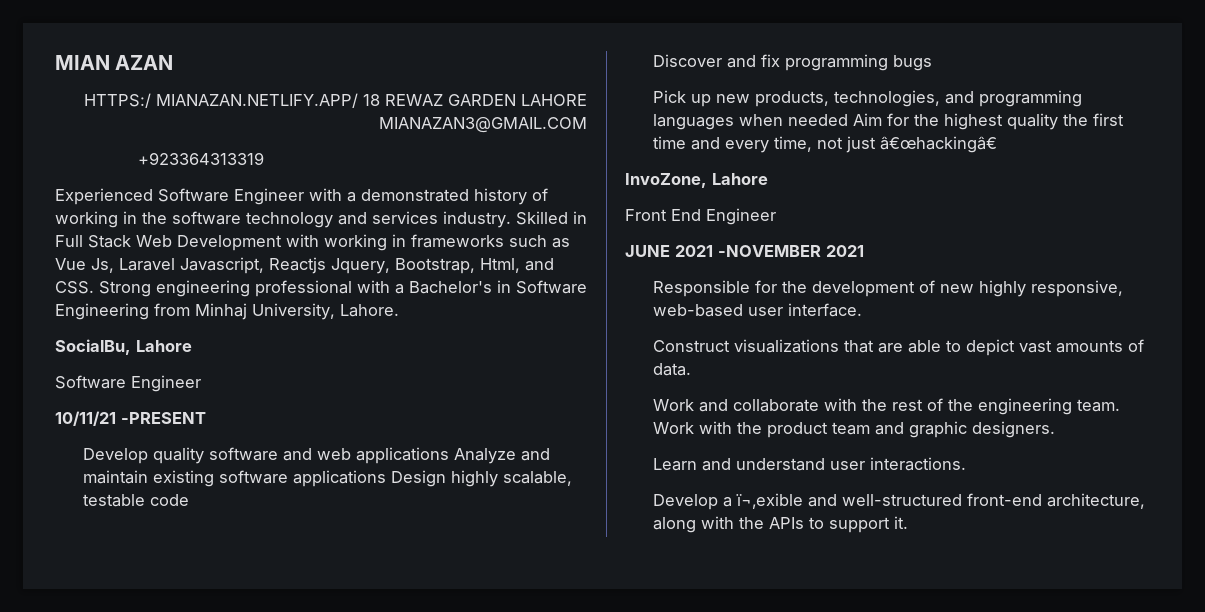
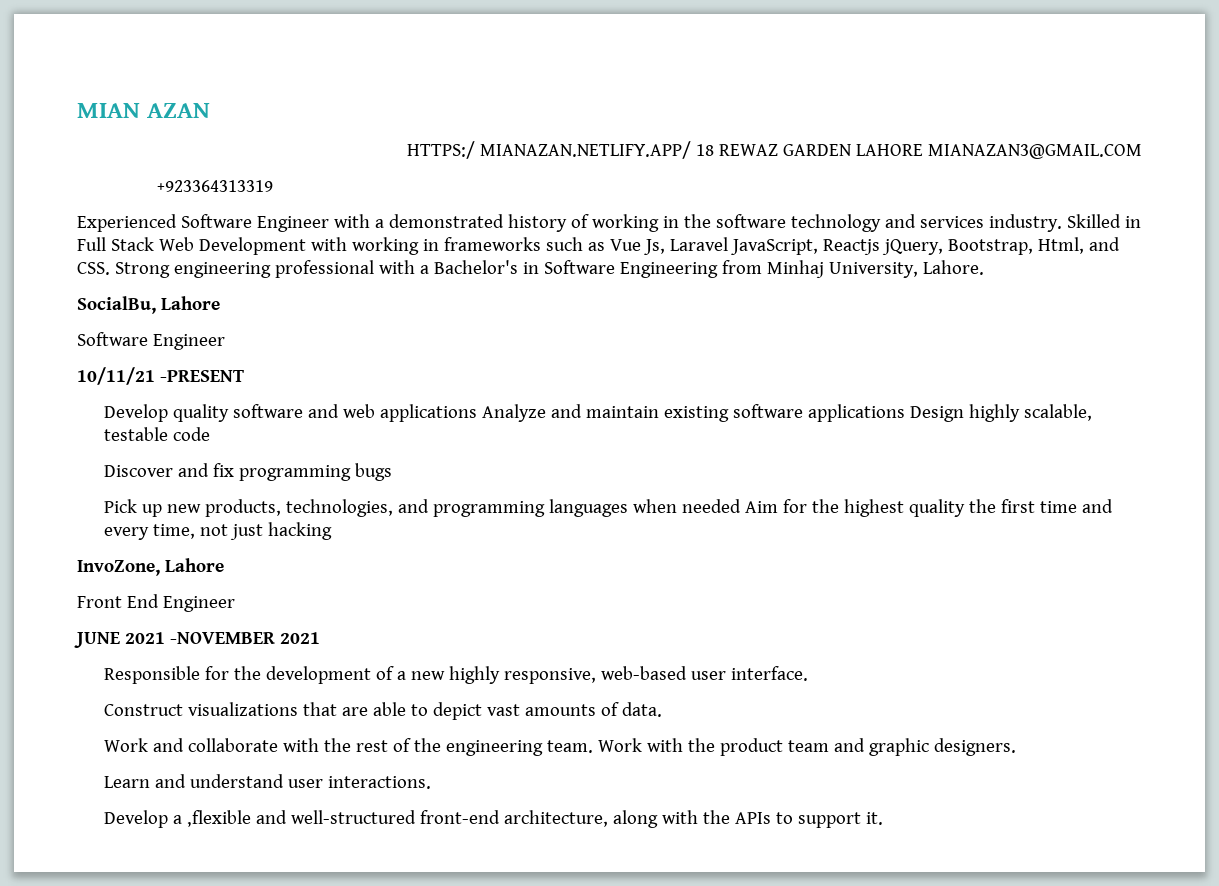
[180,257,390,274] Javascript, Reactjs Jquery, -> [730,239,943,255] JavaScript, Reactjs jQuery,
[879,136,997,153] â€œhackingâ€ -> [267,522,332,540] hacking
(935, 286) none -> [396,671,406,680] a
[735,493,803,509] ï¬‚exible -> [186,810,251,827] ‚flexible

